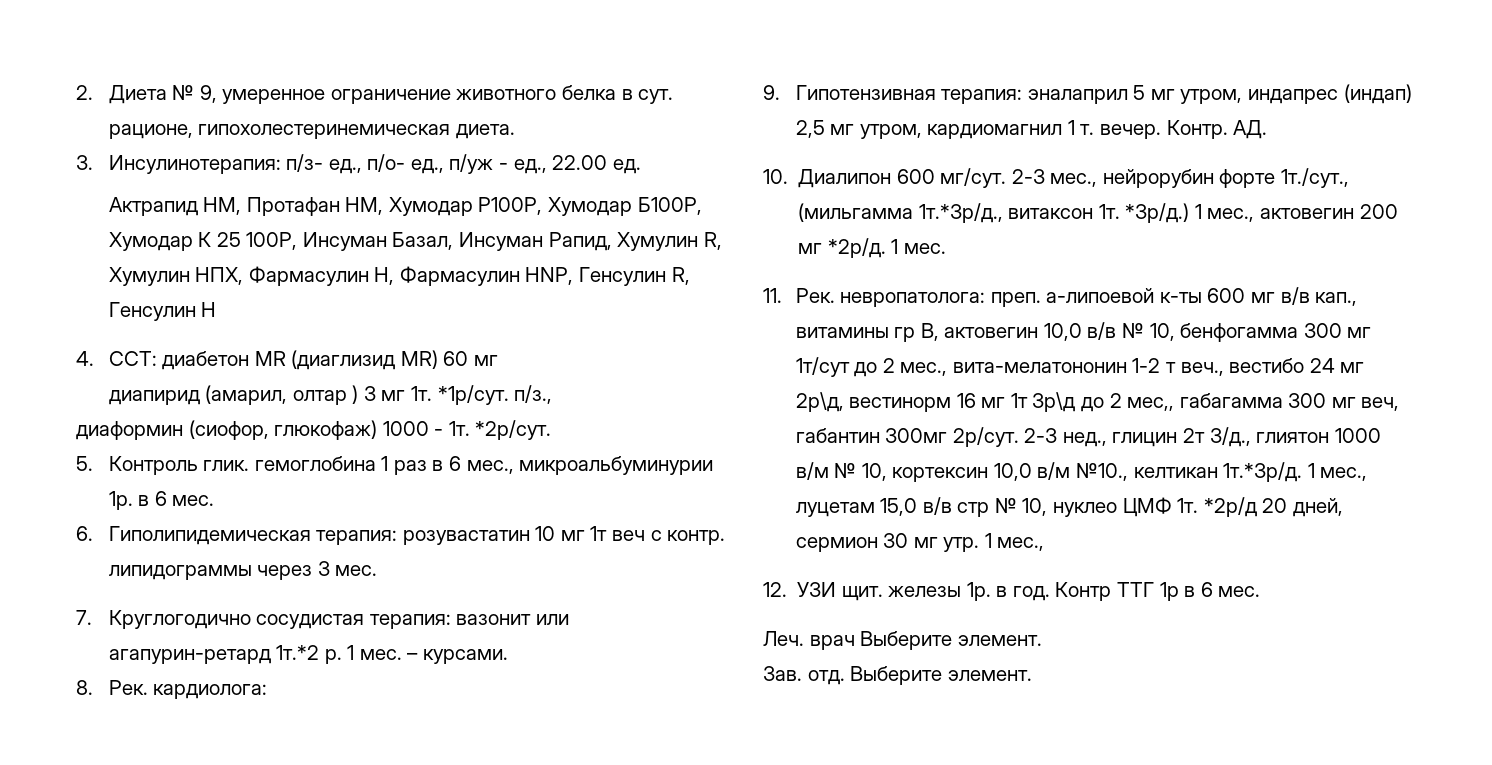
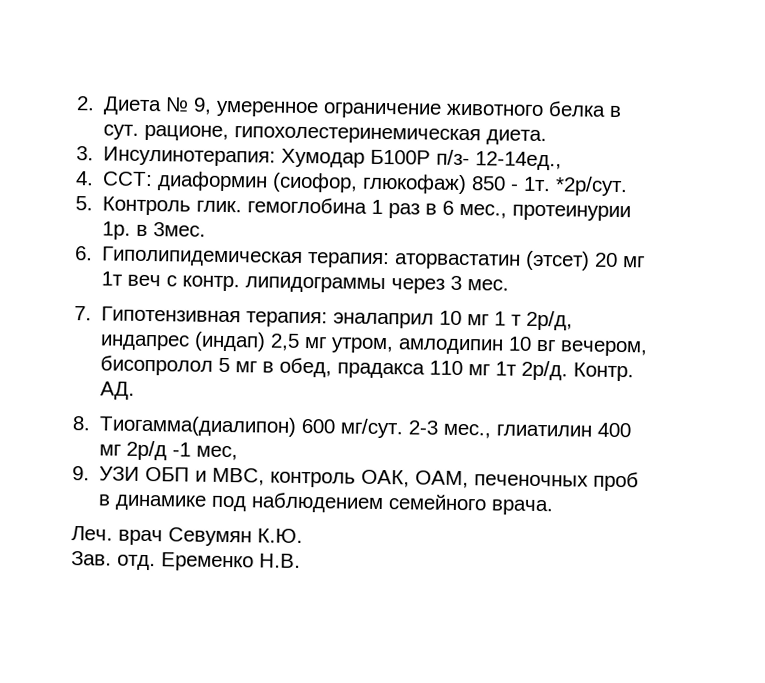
[286,154,641,174] [108,197,702,216] [108,232,722,251] [108,266,690,286] [108,302,217,321] [76,350,499,370] [108,385,553,405] п/з- ед., п/о- ед., п/уж - ед., 22.00 ед. // Актрапид НМ, Протафан НМ, Хумодар Р100Р, Хумодар Б100Р, Хумодар К 25 100Р, Инсуман Базал, Инсуман Рапид, Хумулин R, Хумулин НПХ, Фармасулин Н, Фармасулин НNР, Генсулин R, Генсулин Н // 4. ССТ: диабетон МR (диаглизид МR) 60 мг // диапирид (амарил, олтар ) 3 мг 1т. *1р/сут. п/з., // -> [281,148,563,171] [75,171,154,187] Хумодар Б100Р п/з- 12-14ед., // 4. ССТ:
[382,421,429,436] 1000 -> [471,176,507,191] 850
[519,456,714,475] [108,491,215,510] микроальбуминурии 1р. в 6 мес. -> [512,204,632,222] [102,221,207,240] протеинурии 1р. в 3мес.
[402,526,556,545] розувастатин 10 -> [394,250,619,271] аторвастатин (этсет) 20
[108,610,569,629] [108,645,509,664] [76,680,268,699] [763,85,1243,104] Круглогодично сосудистая терапия: вазонит или агапурин-ретард 1т.*2 р. 1 мес. – курсами. // 8. Рек. кардиолога: // 9. Гипотензивная терапия: эналаприл 5 мг утром, -> [101,306,574,331] Гипотензивная терапия: эналаприл 10 мг 1 т 2р/д,
[927,120,1162,139] кардиомагнил 1 т. вечер. -> [398,336,649,357] [100,355,569,381] амлодипин 10 вг вечером, бисопролол 5 мг в обед, прадакса 110 мг 1т 2р/д.
[763,169,892,188] 10. Диалипон -> [72,415,298,437] 8. Тиогамма(диалипон)
[1102,168,1349,188] [798,203,1398,223] [798,238,946,258] [763,287,1358,307] [795,322,1372,342] [795,357,1365,377] [795,392,1400,412] [795,427,1381,447] [795,462,1368,482] [795,497,1343,517] [795,533,1045,552] [763,582,1261,601] нейрорубин форте 1т./сут., (мильгамма 1т.*3р/д., витаксон 1т. *3р/д.) 1 мес., актовегин 200 мг *2р/д. 1 мес. // 11. Рек. невропатолога: преп. а-липоевой к-ты 600 мг в/в кап., витамины гр В, актовегин 10,0 в/в № 10, бенфогамма 300 мг 1т/сут до 2 мес., вита-мелатононин 1-2 т веч., вестибо 24 мг 2р\д, вестинорм 16 мг 1т 3р\д до 2 мес,, габагамма 300 мг веч, габантин 300мг 2р/сут. 2-3 нед., глицин 2т 3/д., глиятон 1000 в/м № 10, кортексин 10,0 в/м №10., келтикан 1т.*3р/д. 1 мес., луцетам 15,0 в/в стр № 10, нуклео ЦМФ 1т. *2р/д 20 дней, сермион 30 мг утр. 1 мес., // 12. УЗИ щит. железы 1р. в год. Контр ТТГ 1р в 6 мес. -> [496,422,632,438] [99,440,239,461] [72,466,640,492] [98,492,554,516] глиатилин 400 мг 2р/д -1 мес, // 9. УЗИ ОБП и МВС, контроль ОАК, ОАМ, печеночных проб в динамике под наблюдением семейного врача.
[860,631,1042,650] Выберите элемент. -> [168,527,303,547] Севумян К.Ю.
[850,666,1032,685] Выберите элемент. -> [161,552,301,572] Еременко Н.В.

